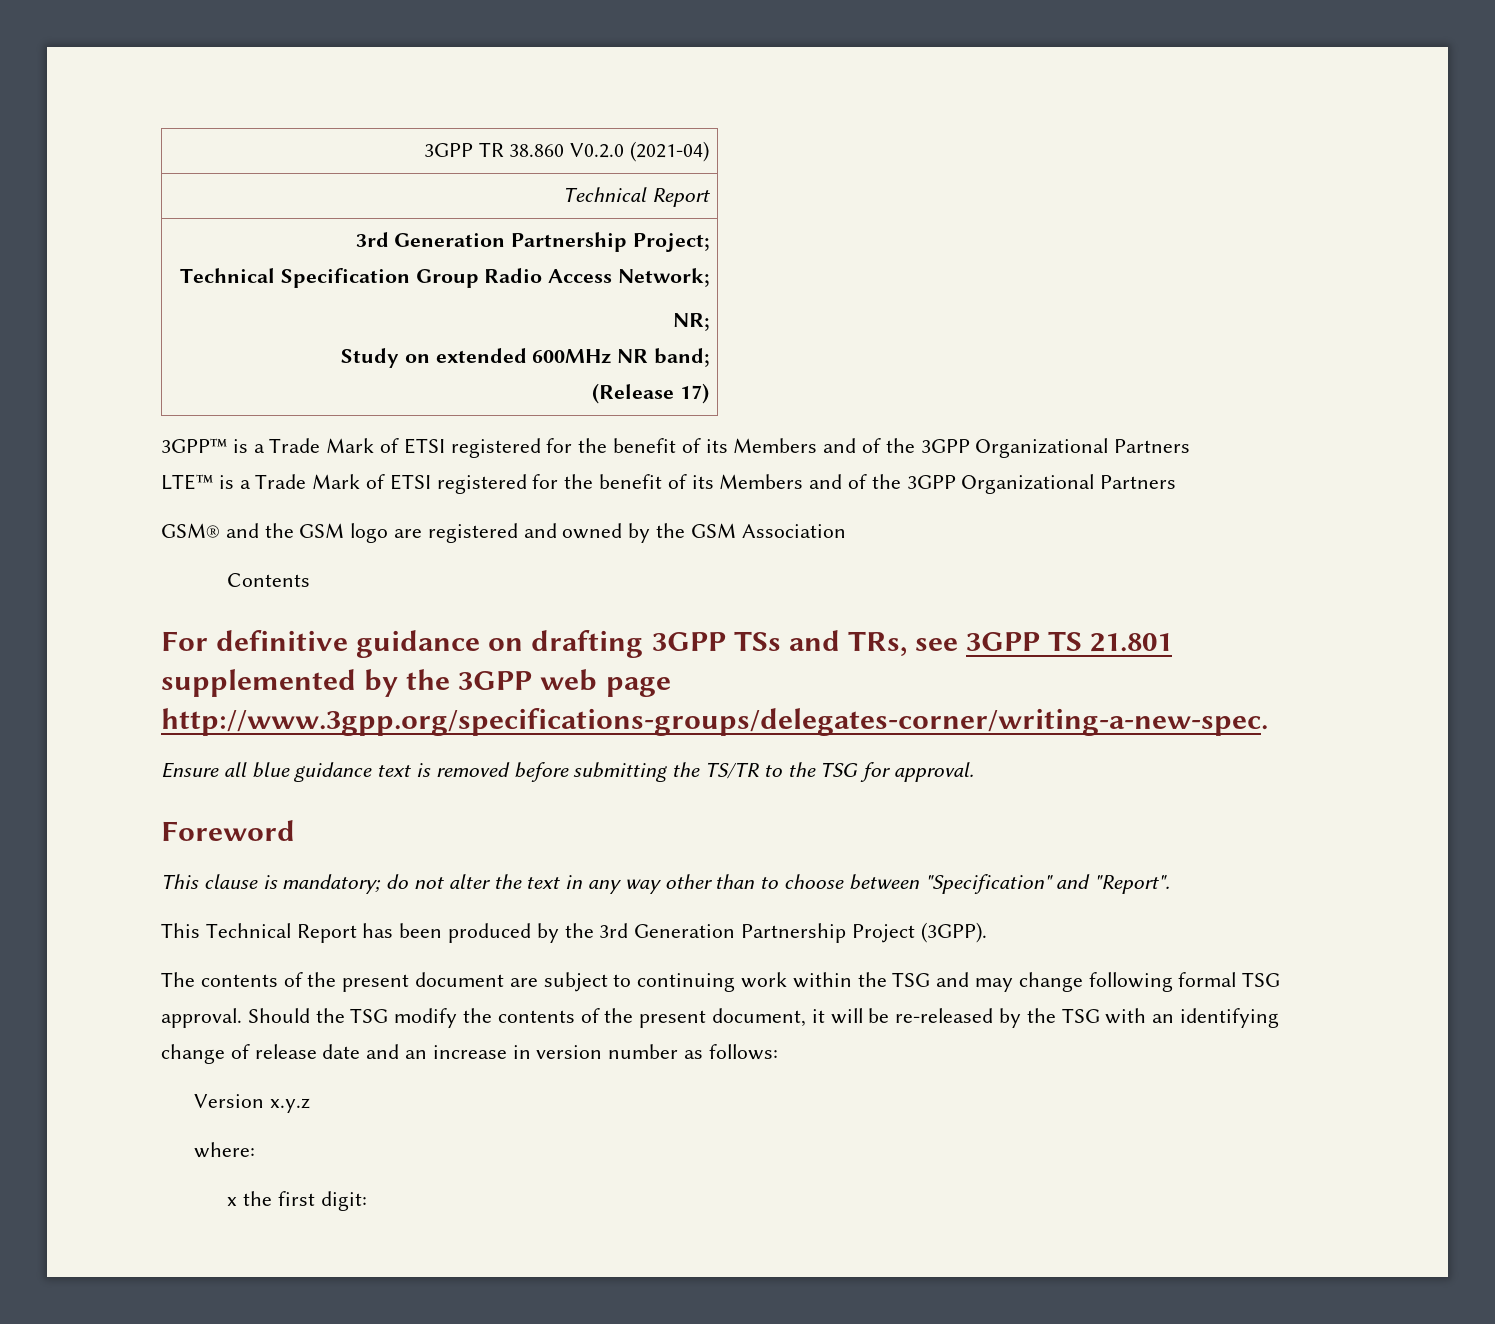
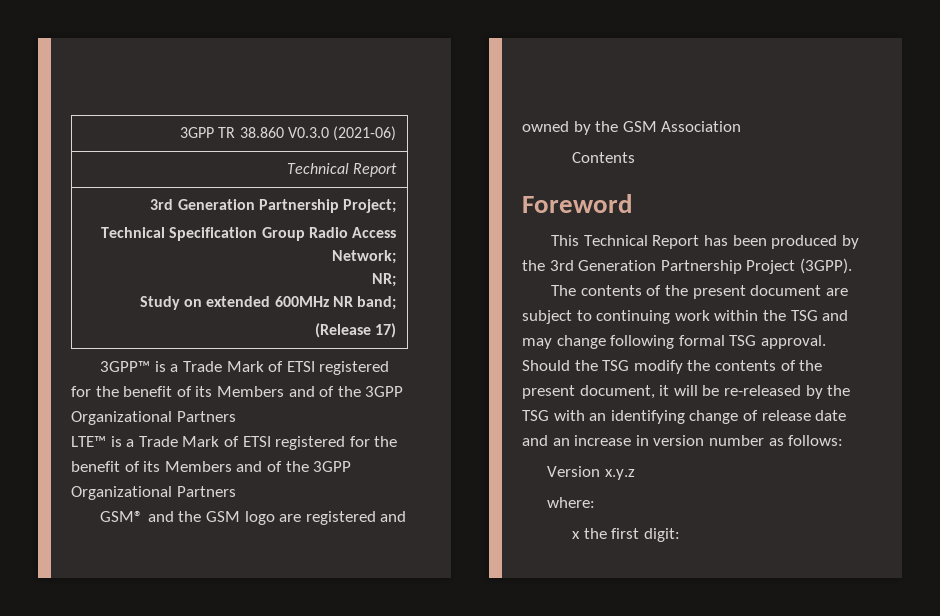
[570,141,709,162] V0.2.0 (2021-04) -> [287,126,396,141] V0.3.0 (2021-06)
[161,630,1173,658] [161,669,671,697] [161,708,1268,736] [161,762,975,782] [161,820,295,841] [161,874,1171,894] For definitive guidance on drafting 3GPP TSs and TRs, see 3GPP TS 21.801 supplemented by the 3GPP web page http://www.3gpp.org/specifications-groups/delegates-corner/writing-a-new-spec. // Ensure all blue guidance text is removed before submitting the TS/TR to the TSG for approval. // Foreword // This clause is mandatory; do not alter the text in any way other than to choose between "Specification" and "Report". -> [522,194,632,213] Foreword

